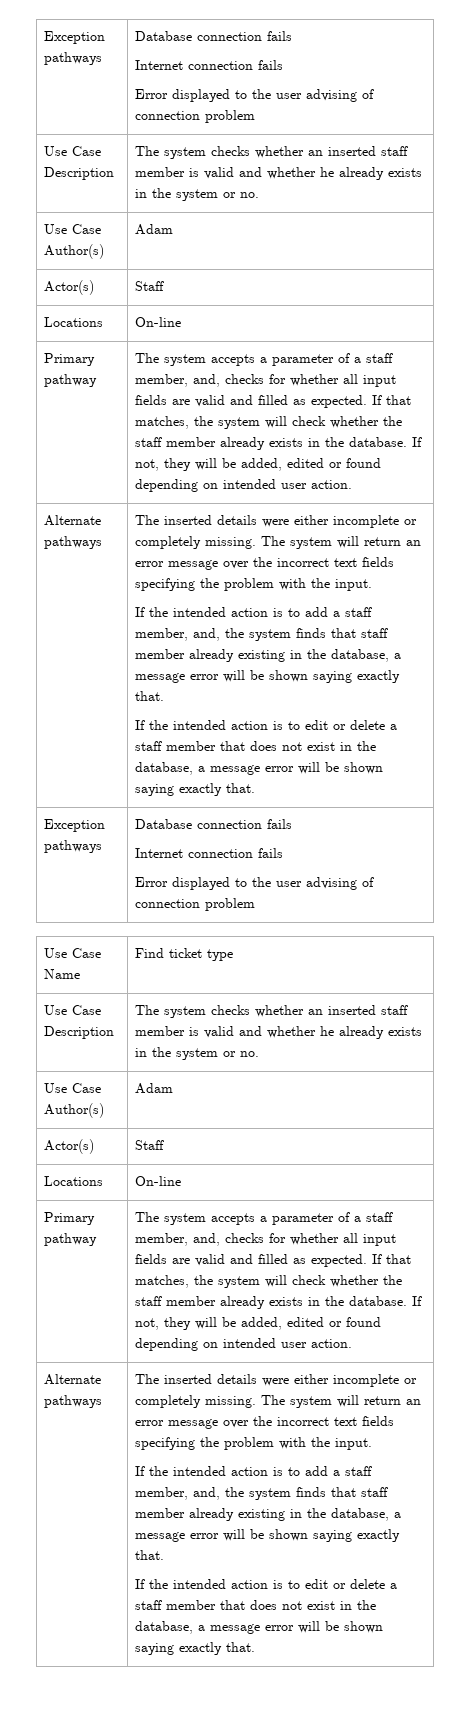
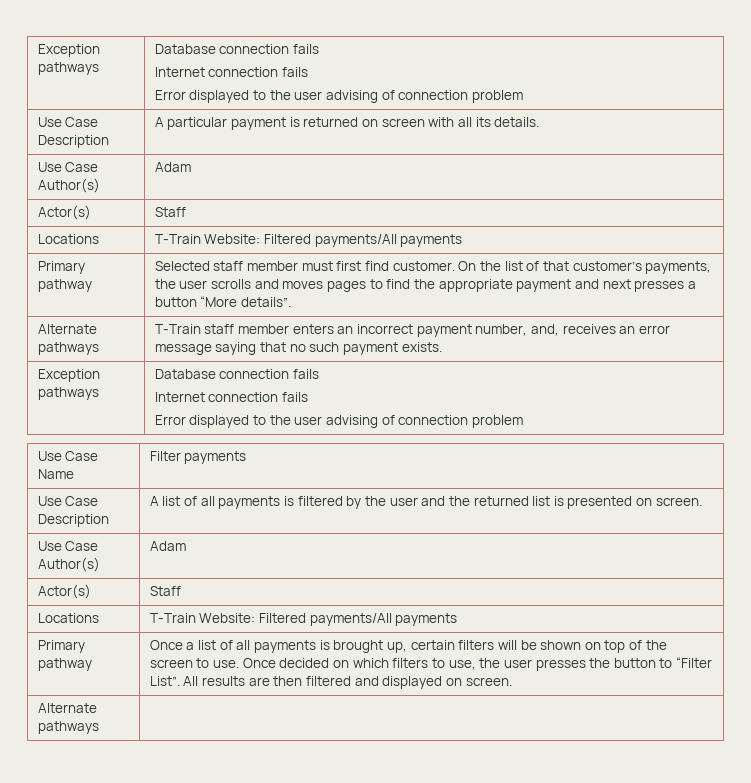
[135,146,409,159] [135,167,423,180] [135,188,260,201] [44,224,102,234] [44,244,105,259] [135,224,174,235] [44,280,95,295] [135,281,165,291] [44,317,104,327] [135,317,182,327] [44,353,96,366] [44,374,98,387] [135,353,394,366] [135,374,397,387] [135,395,412,408] [135,416,403,429] [135,437,423,450] [135,458,382,471] [135,479,353,492] [44,515,102,526] [44,536,103,549] [135,515,418,528] [135,536,422,549] [135,557,395,570] [135,578,373,591] [135,607,373,617] [135,628,389,641] [135,649,402,662] [135,670,401,683] [135,691,165,701] [135,720,398,730] [135,741,377,751] [135,762,384,775] [135,783,256,796] The system checks whether an inserted staff member is valid and whether he already exists in the system or no. // Use Case Author(s) | Adam // Actor(s) | Staff // Locations | On-line // Primary pathway | The system accepts a parameter of a staff member, and, checks for whether all input fields are valid and filled as expected. If that matches, the system will check whether the staff member already exists in the database. If not, they will be added, edited or found depending on intended user action. // Alternate pathways | The inserted details were either incomplete or completely missing. The system will return an error message over the incorrect text fields specifying the problem with the input. // If the intended action is to add a staff member, and, the system finds that staff member already existing in the database, a message error will be shown saying exactly that. // If the intended action is to edit or delete a staff member that does not exist in the database, a message error will be shown saying exactly that. -> [154,117,540,130] [37,162,99,172] [37,178,100,193] [154,162,191,172] [37,205,91,220] [154,207,186,217] [37,234,99,244] [154,234,463,247] [37,261,85,274] [37,279,92,292] [154,261,712,274] [154,279,696,292] [154,296,292,307] [37,324,97,334] [37,342,99,355] [154,324,670,337] [154,342,442,355] A particular payment is returned on screen with all its details. // Use Case Author(s) | Adam // Actor(s) | Staff // Locations | T-Train Website: Filtered payments/All payments // Primary pathway | Selected staff member must first find customer. On the list of that customer’s payments, the user scrolls and moves pages to find the appropriate payment and next presses a button “More details”. // Alternate pathways | T-Train staff member enters an incorrect payment number, and, receives an error message saying that no such payment exists.
[135,948,234,961] [44,1005,102,1015] [44,1026,115,1039] [135,1005,409,1018] [135,1026,423,1039] [135,1047,260,1060] [44,1083,102,1093] [44,1103,105,1118] [135,1083,174,1094] [44,1139,95,1154] [135,1140,165,1150] [44,1176,104,1186] [135,1176,182,1186] [44,1212,96,1225] [44,1233,98,1246] [135,1212,394,1225] [135,1233,397,1246] [135,1254,412,1267] [135,1275,403,1288] [135,1296,423,1309] [135,1317,382,1330] [135,1338,353,1351] [44,1374,102,1385] [44,1395,103,1408] [135,1374,418,1387] [135,1395,422,1408] [135,1416,395,1429] [135,1437,373,1450] [135,1466,373,1476] [135,1487,389,1500] [135,1508,402,1521] [135,1529,401,1542] [135,1550,165,1560] [135,1579,398,1589] [135,1600,377,1610] [135,1621,384,1634] [135,1642,256,1655] Find ticket type // Use Case Description | The system checks whether an inserted staff member is valid and whether he already exists in the system or no. // Use Case Author(s) | Adam // Actor(s) | Staff // Locations | On-line // Primary pathway | The system accepts a parameter of a staff member, and, checks for whether all input fields are valid and filled as expected. If that matches, the system will check whether the staff member already exists in the database. If not, they will be added, edited or found depending on intended user action. // Alternate pathways | The inserted details were either incomplete or completely missing. The system will return an error message over the incorrect text fields specifying the problem with the input. // If the intended action is to add a staff member, and, the system finds that staff member already existing in the database, a message error will be shown saying exactly that. // If the intended action is to edit or delete a staff member that does not exist in the database, a message error will be shown saying exactly that. -> [149,451,247,464] [37,496,99,506] [37,514,109,527] [149,496,702,509] [37,541,99,551] [37,557,100,572] [149,541,186,551] [37,584,91,599] [149,586,181,596] [37,613,99,623] [149,613,458,626] [37,640,85,653] [37,658,92,671] [149,640,667,653] [149,657,713,671] [149,676,512,689] [37,703,97,713] [37,721,99,734] Filter payments // Use Case Description | A list of all payments is filtered by the user and the returned list is presented on screen. // Use Case Author(s) | Adam // Actor(s) | Staff // Locations | T-Train Website: Filtered payments/All payments // Primary pathway | Once a list of all payments is brought up, certain filters will be shown on top of the screen to use. Once decided on which filters to use, the user presses the button to “Filter List”. All results are then filtered and displayed on screen. // Alternate pathways |

